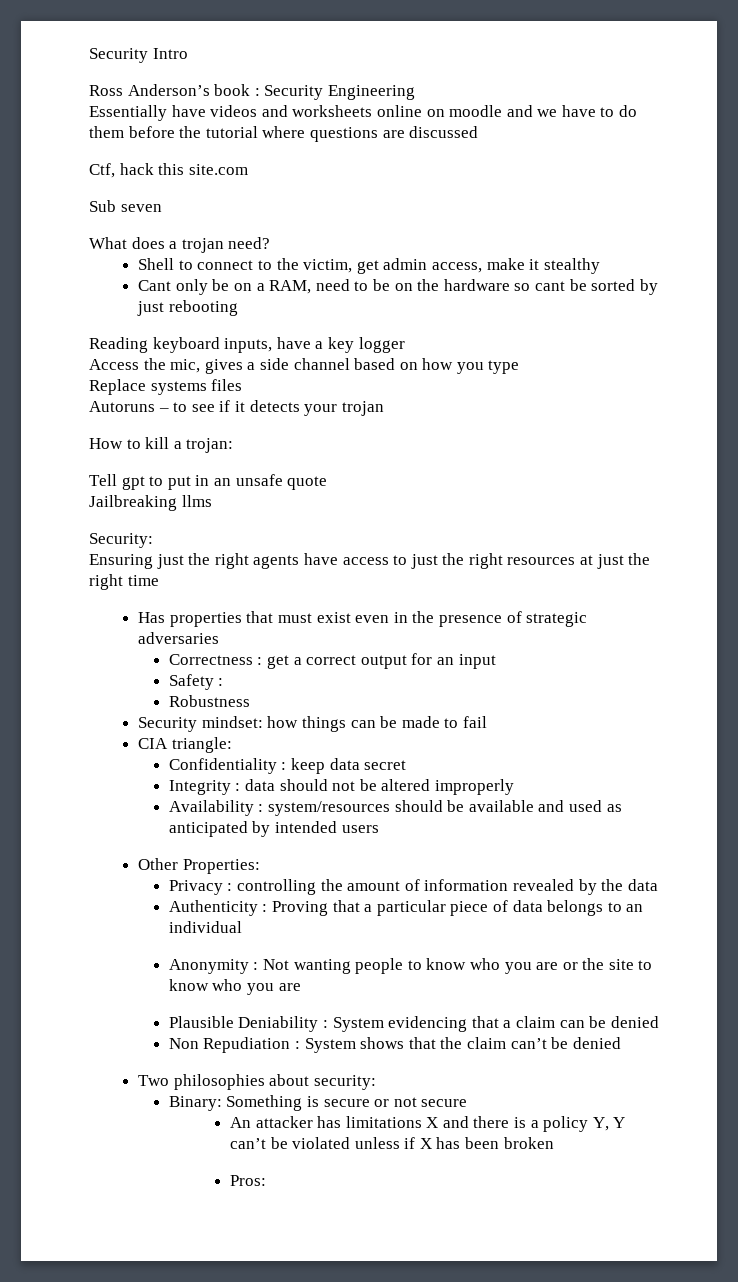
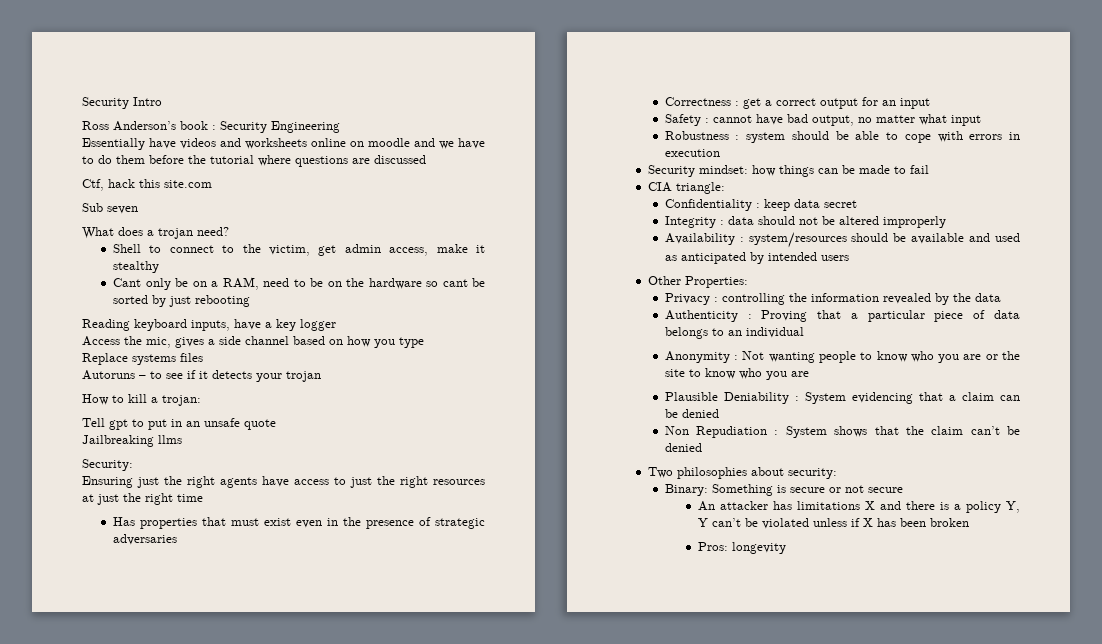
[168,695,250,707] // Robustness -> [712,114,981,126] [664,131,1021,143] [664,149,720,157] cannot have bad output, no matter what input // Robustness : system should be able to cope with errors in execution
[347,879,420,891] amount of -> (807, 297) none
(266, 1180) none -> [732,542,787,554] longevity

